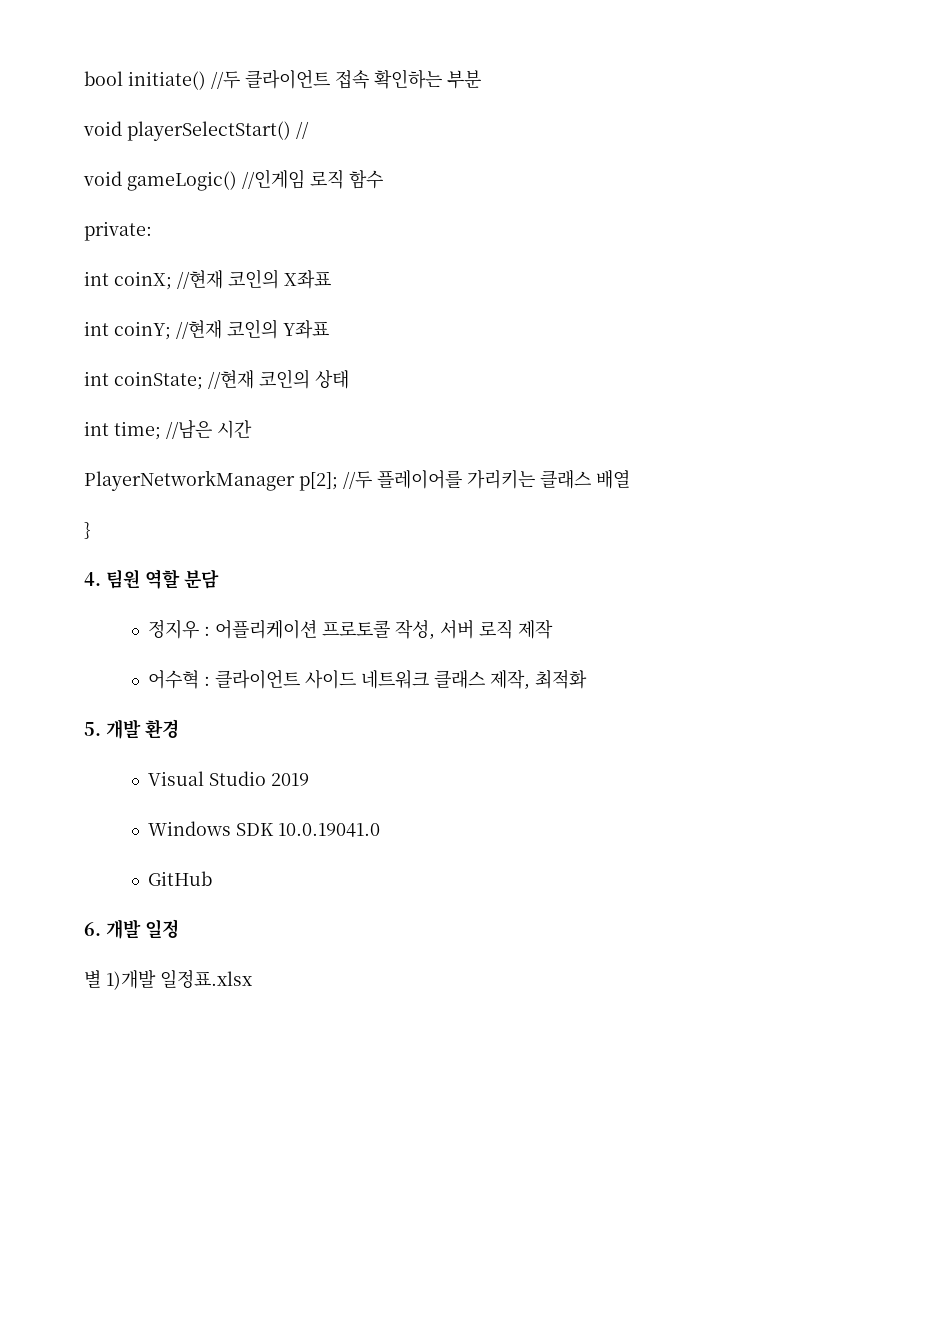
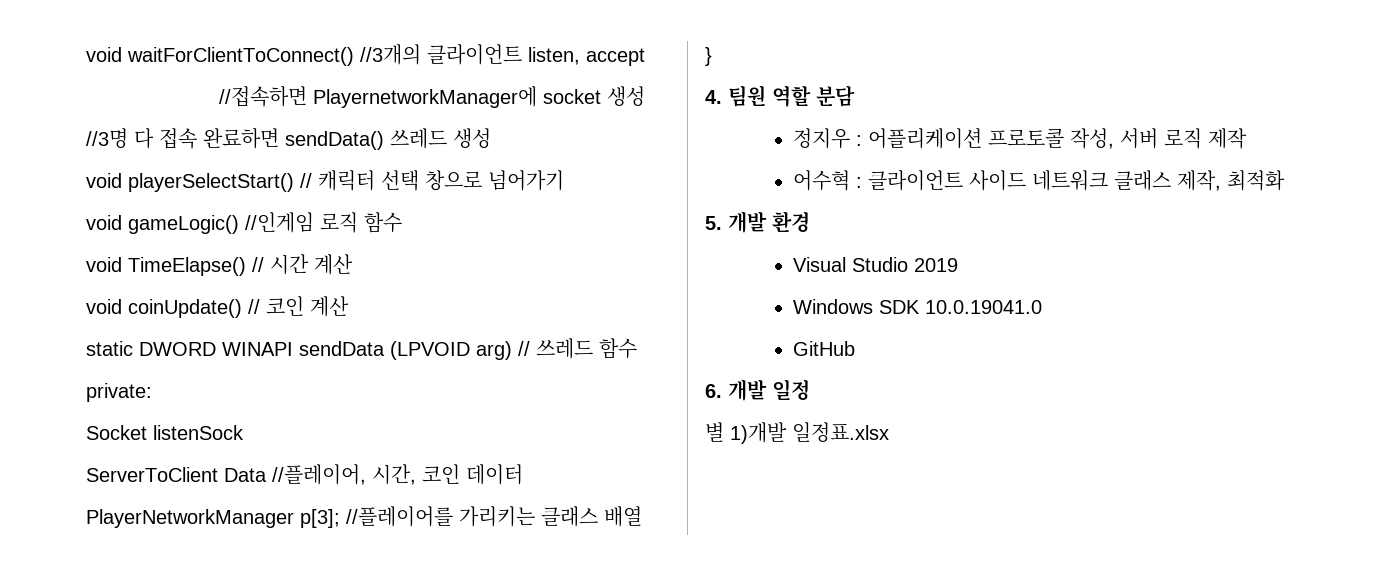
[84,69,481,90] bool initiate() //두 클라이언트 접속 확인하는 부분 -> [86,44,645,66] [218,86,645,108] [86,128,491,150] void waitForClientToConnect() //3개의 클라이언트 listen, accept // //접속하면 PlayernetworkManager에 socket 생성 // //3명 다 접속 완료하면 sendData() 쓰레드 생성
(309, 130) none -> [318,170,564,191] 캐릭터 선택 창으로 넘어가기
[84,221,152,241] [84,269,331,290] [84,319,329,340] [84,369,349,390] [84,420,252,440] [84,470,462,491] private: // int coinX; //현재 코인의 X좌표 // int coinY; //현재 코인의 Y좌표 // int coinState; //현재 코인의 상태 // int time; //남은 시간 // PlayerNetworkManager p[2]; //두 플레이어를 -> [86,254,353,276] [86,296,349,318] [86,338,637,360] [86,383,152,402] [86,425,244,440] [86,464,523,485] [86,506,453,528] void TimeElapse() // 시간 계산 // void coinUpdate() // 코인 계산 // static DWORD WINAPI sendData (LPVOID arg) // 쓰레드 함수 // private: // Socket listenSock // ServerToClient Data //플레이어, 시간, 코인 데이터 // PlayerNetworkManager p[3]; //플레이어를

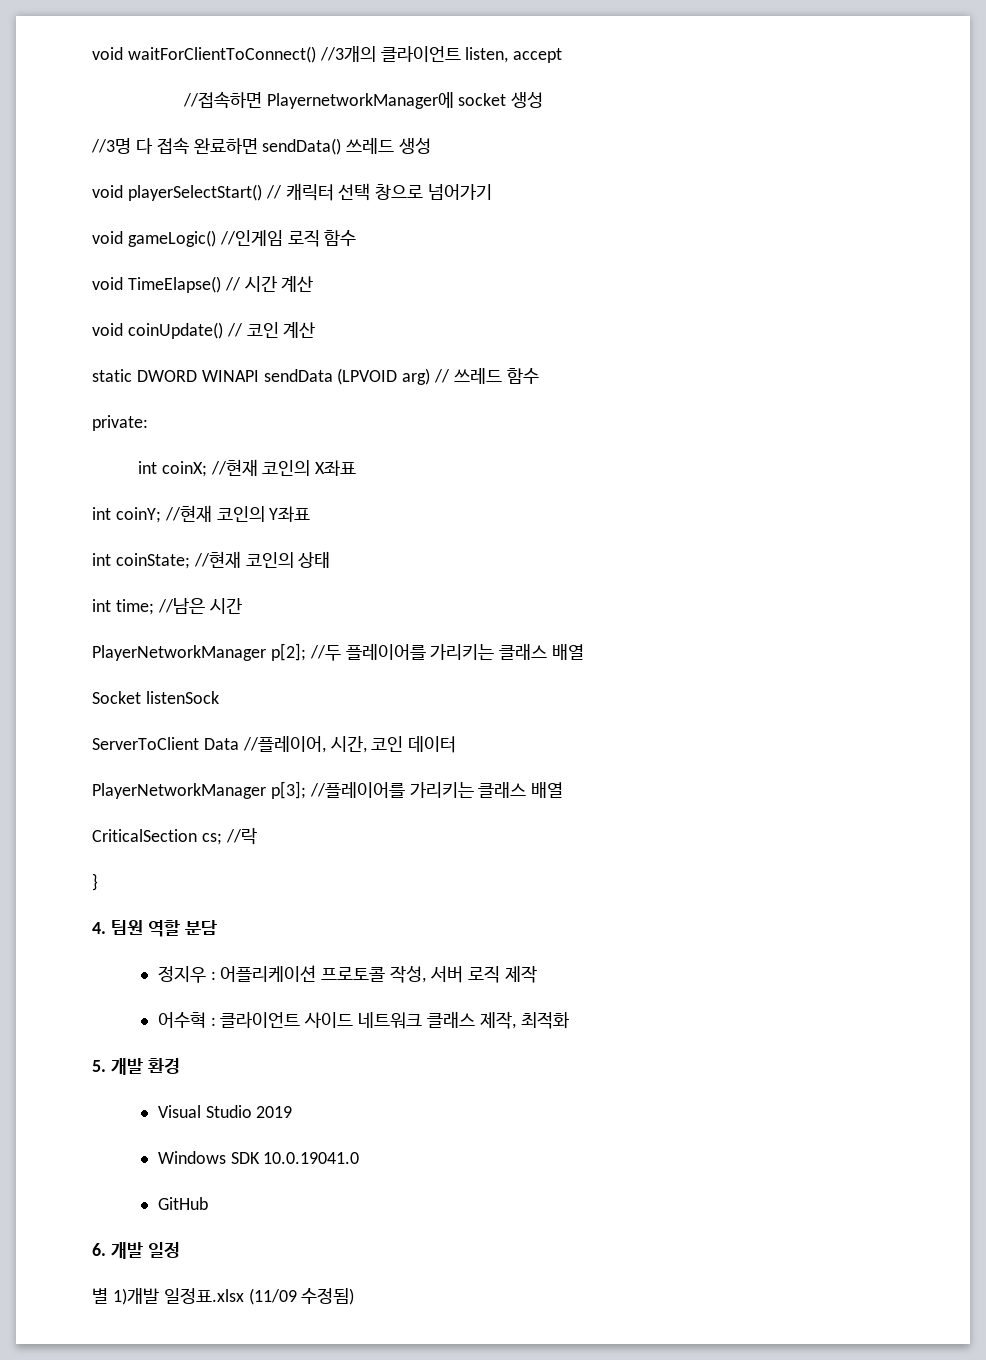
(152, 392) none -> [137,459,357,477] [92,505,311,523] [92,551,331,569] [92,598,242,615] [92,643,585,661] // int coinX; //현재 코인의 X좌표 // int coinY; //현재 코인의 Y좌표 // int coinState; //현재 코인의 상태 // int time; //남은 시간 // PlayerNetworkManager p[2]; //두 플레이어를 가리키는 클래스 배열
(642, 516) none -> [92,828,257,845] // CriticalSection cs; //락
(889, 432) none -> [248,1288,355,1305] (11/09 수정됨)

